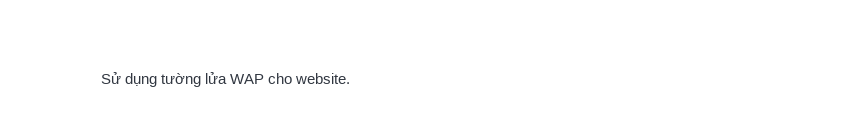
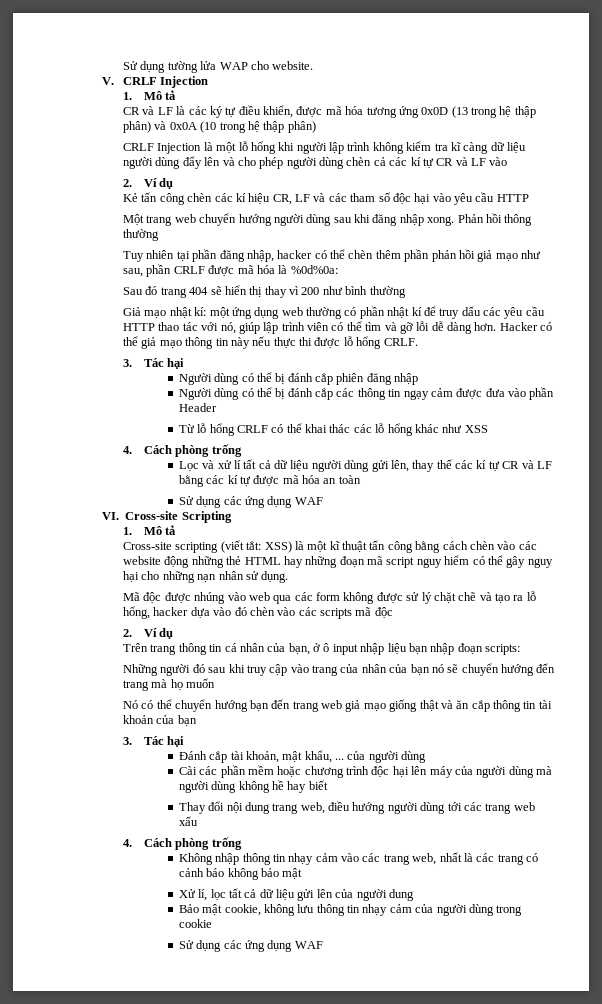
(351, 78) none -> [102,76,209,88] [123,90,177,100] [123,105,536,118] [123,121,316,133] [123,141,527,154] [123,156,508,169] [123,178,174,189] [123,192,529,205] [123,213,533,226] [123,229,160,241] [123,249,542,262] [123,264,338,277] [123,285,406,298] [123,306,545,319] [123,321,553,334] [123,336,418,349] [123,358,185,369] [178,372,419,385] [178,387,555,400] [178,403,217,412] [178,423,488,436] [123,444,242,457] [178,459,552,472] [178,475,361,487] [178,496,323,508] [102,511,232,523] [123,525,177,535] [123,540,537,553] [123,555,553,568] [123,571,289,583] [123,591,536,604] [123,606,393,619] [123,628,174,639] [123,643,521,655] [123,663,556,676] [123,678,216,691] [123,699,552,712] [123,715,197,727] [123,736,185,747] [178,750,427,763] [178,765,553,778] [178,780,328,793] [178,801,535,814] [178,816,198,826] [123,837,242,850] [178,852,539,865] [178,868,303,880] [178,888,414,901] [178,904,523,916] [178,919,212,928] [178,940,323,952] // V. CRLF Injection // 1. Mô tả // CR và LF là các ký tự điều khiển, được mã hóa tương ứng 0x0D (13 trong hệ thập phân) và 0x0A (10 trong hệ thập phân) // CRLF Injection là một lỗ hổng khi người lập trình không kiểm tra kĩ càng dữ liệu người dùng đẩy lên và cho phép người dùng chèn cả các kí tự CR và LF vào // 2. Ví dụ // Kẻ tấn công chèn các kí hiệu CR, LF và các tham số độc hại vào yêu cầu HTTP // Một trang web chuyển hướng người dùng sau khi đăng nhập xong. Phản hồi thông thường // Tuy nhiên tại phần đăng nhập, hacker có thể chèn thêm phần phản hồi giả mạo như sau, phần CRLF được mã hóa là %0d%0a: // Sau đó trang 404 sẽ hiển thị thay vì 200 như bình thường // Giả mạo nhật kí: một ứng dụng web thường có phần nhật kí để truy dấu các yêu cầu HTTP thao tác với nó, giúp lập trình viên có thể tìm và gỡ lỗi dễ dàng hơn. Hacker có thể giả mạo thông tin này nếu thực thi được lỗ hổng CRLF. // 3. Tác hại // Người dùng có thể bị đánh cắp phiên đăng nhập // Người dùng có thể bị đánh cắp các thông tin ngạy cảm được đưa vào phần Header // Từ lỗ hổng CRLF có thể khai thác các lỗ hổng khác như XSS // 4. Cách phòng trống // Lọc và xử lí tất cả dữ liệu người dùng gửi lên, thay thế các kí tự CR và LF bằng các kí tự được mã hóa an toàn // Sử dụng các ứng dụng WAF // VI. Cross-site Scripting // 1. Mô tả // Cross-site scripting (viết tắt: XSS) là một kĩ thuật tấn công bằng cách chèn vào các website động những thẻ HTML hay những đoạn mã script nguy hiểm có thể gây nguy hại cho những nạn nhân sử dụng. // Mã độc được nhúng vào web qua các form không được sử lý chặt chẽ và tạo ra lỗ hổng, hacker dựa vào đó chèn vào các scripts mã độc // 2. Ví dụ // Trên trang thông tin cá nhân của bạn, ở ô input nhập liệu bạn nhập đoạn scripts: // Những người đó sau khi truy cập vào trang của nhân của bạn nó sẽ chuyển hướng đến trang mà họ muốn // Nó có thể chuyển hướng bạn đến trang web giả mạo giống thật và ăn cắp thông tin tài khoản của bạn // 3. Tác hại // Đánh cắp tài khoản, mật khẩu, ... của người dùng // Cài các phần mềm hoặc chương trình độc hại lên máy của người dùng mà người dùng không hề hay biết // Thay đổi nội dung trang web, điều hướng người dùng tới các trang web xấu // 4. Cách phòng trống // Không nhập thông tin nhạy cảm vào các trang web, nhất là các trang có cảnh báo không bảo mật // Xử lí, lọc tất cả dữ liệu gửi lên của người dung // Bảo mật cookie, không lưu thông tin nhạy cảm của người dùng trong cookie // Sử dụng các ứng dụng WAF

